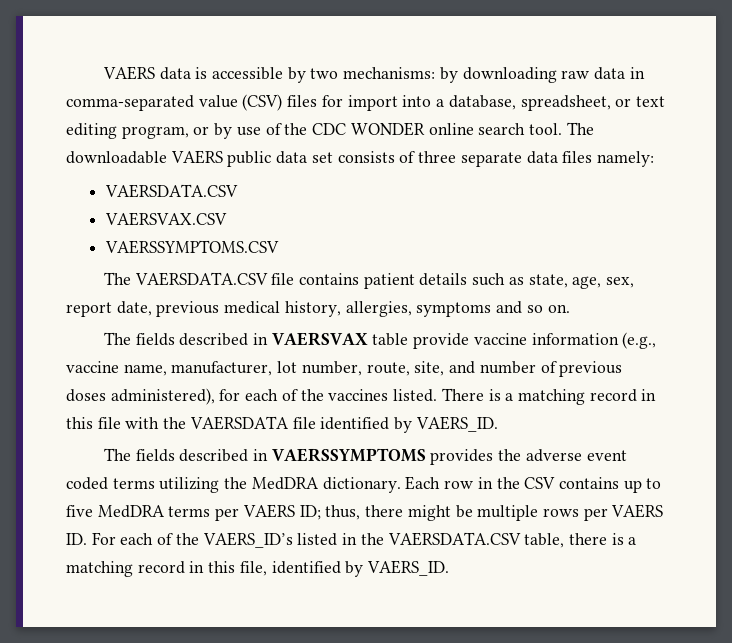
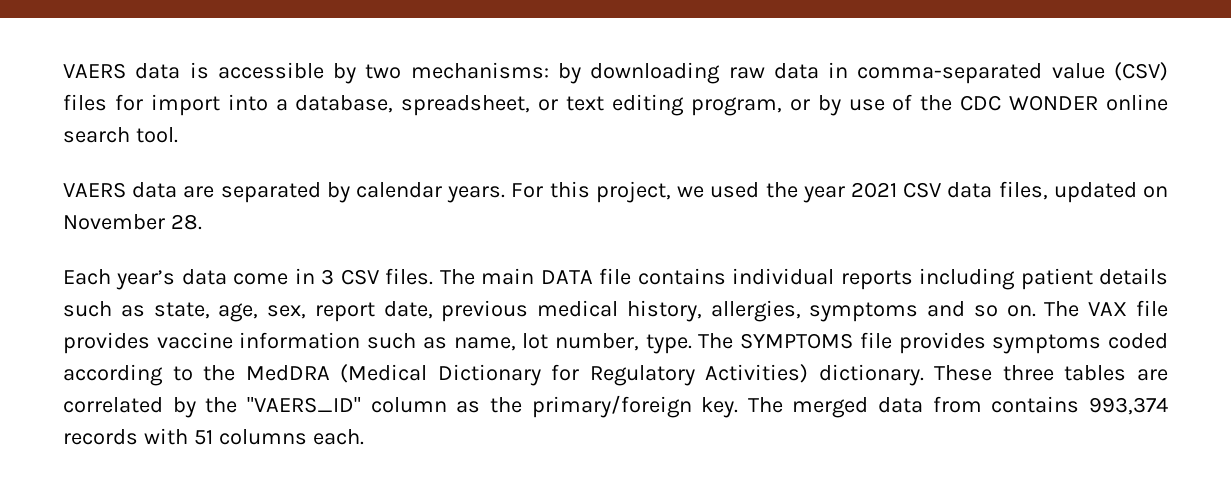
[566,122,594,135] [66,150,654,167] [104,184,238,198] [104,212,227,226] [104,240,279,254] [103,272,360,286] The downloadable VAERS public data set consists of three separate data files namely: // VAERSDATA.CSV // VAERSVAX.CSV // VAERSSYMPTOMS.CSV // The VAERSDATA.CSV file contains -> [63,181,1168,203] [63,214,202,230] [63,268,1016,290] // VAERS data are separated by calendar years. For this project, we used the year 2021 CSV data files, updated on November 28. // Each year’s data come in 3 CSV files. The main DATA file contains individual reports including
[103,332,657,349] [66,361,623,377] [66,388,657,405] [66,416,498,433] [103,448,627,465] [66,476,662,493] [66,504,664,521] [66,532,637,548] [66,560,450,577] // The fields described in VAERSVAX table provide vaccine information (e.g., vaccine name, manufacturer, lot number, route, site, and number of previous doses administered), for each of the vaccines listed. There is a matching record in this file with the VAERSDATA file identified by VAERS_ID. // The fields described in VAERSSYMPTOMS provides the adverse event coded terms utilizing the MedDRA dictionary. Each row in the CSV contains up to five MedDRA terms per VAERS ID; thus, there might be multiple rows per VAERS ID. For each of the VAERS_ID’s listed in the VAERSDATA.CSV table, there is a matching record in this file, identified by VAERS_ID. -> [1044,300,1168,317] [63,332,1168,354] [63,364,1168,386] [63,395,1168,418] [63,428,364,445] The VAX file provides vaccine information such as name, lot number, type. The SYMPTOMS file provides symptoms coded according to the MedDRA (Medical Dictionary for Regulatory Activities) dictionary. These three tables are correlated by the "VAERS_ID" column as the primary/foreign key. The merged data from contains 993,374 records with 51 columns each.

